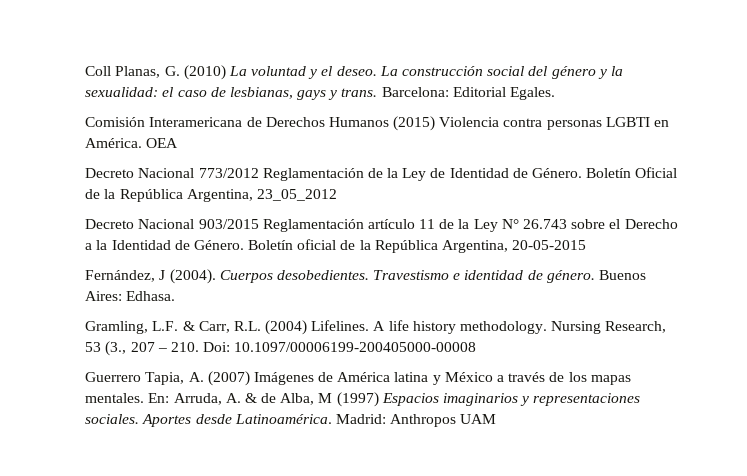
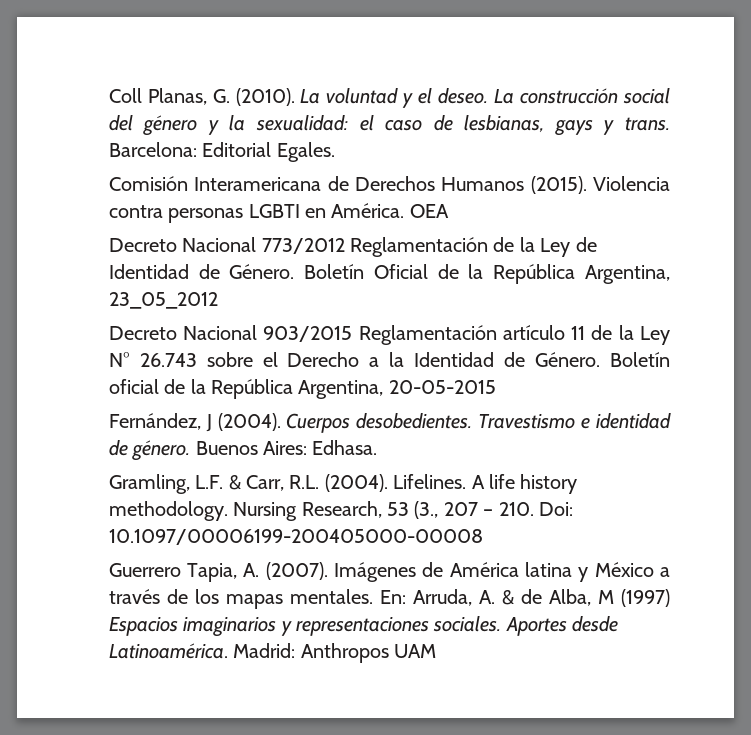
[183,65,226,80] (2010) -> [235,88,295,106] (2010).
[393,116,436,131] (2015) -> [530,176,587,194] (2015).
[265,320,308,335] (2004) -> [324,474,388,492] (2004).
[207,371,250,386] (2007) -> [265,562,328,580] (2007).

